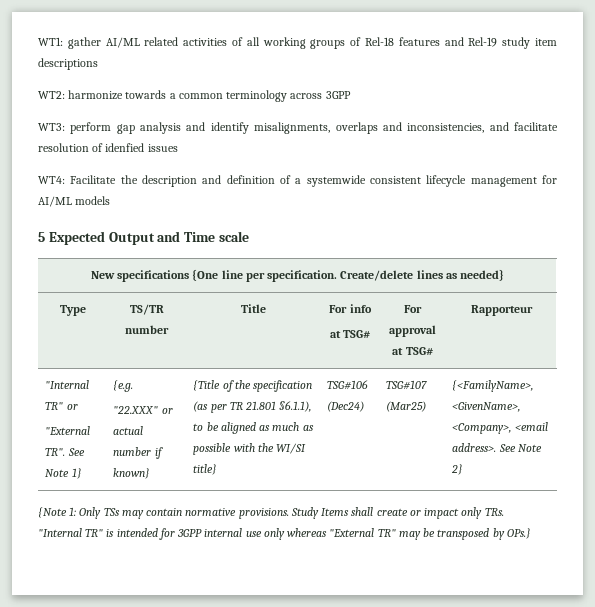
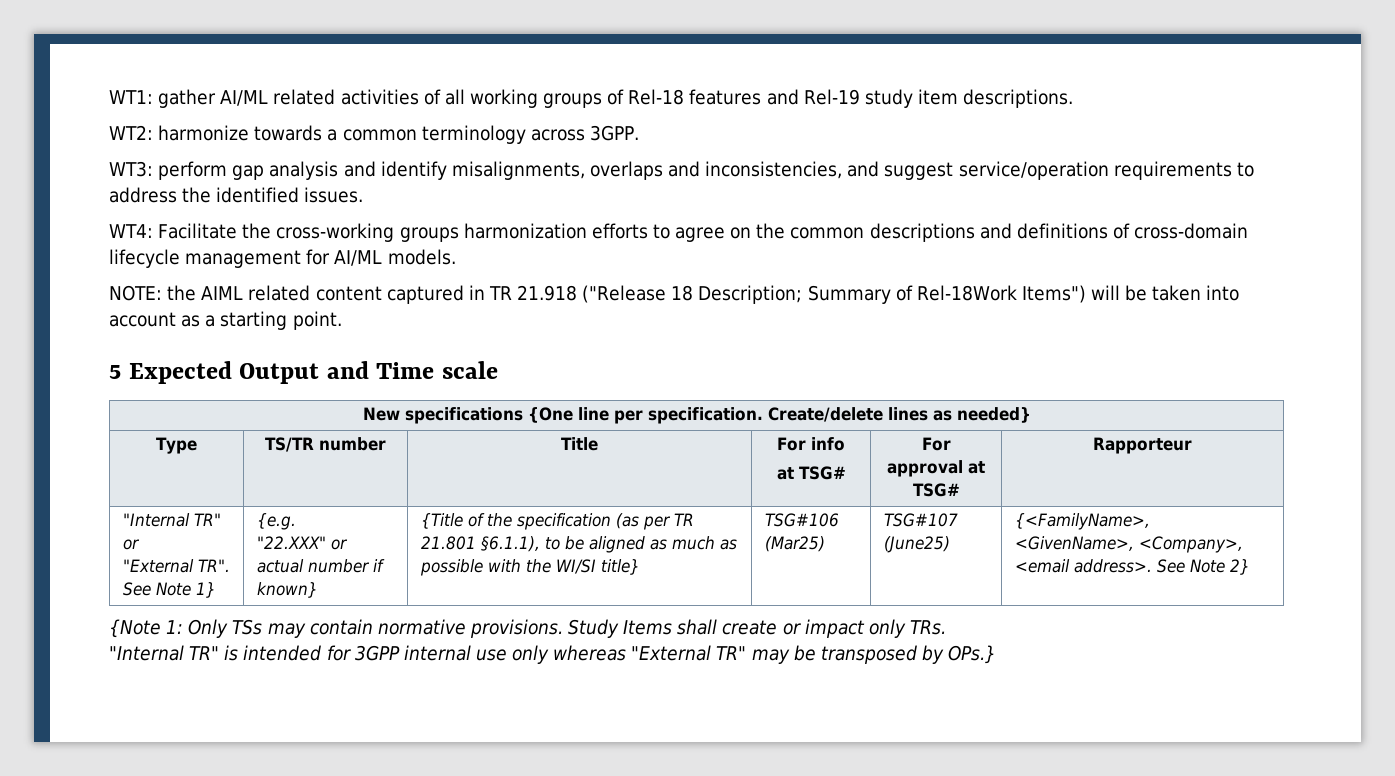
[38,58,98,70] descriptions -> [963,89,1074,108] descriptions.
[325,91,351,99] 3GPP -> [589,125,639,141] 3GPP.
[514,122,559,131] [38,143,178,152] [38,175,557,187] [38,196,111,207] facilitate resolution of idenfied issues // WT4: Facilitate the description and definition of a systemwide consistent lifecycle management for AI/ML models -> [884,161,1254,180] [109,187,364,203] [109,223,1249,242] [109,249,456,268] [109,285,1240,304] [109,311,342,330] suggest service/operation requirements to address the identified issues. // WT4: Facilitate the cross-working groups harmonization efforts to agree on the common descriptions and definitions of cross-domain lifecycle management for AI/ML models. // NOTE: the AIML related content captured in TR 21.918 ("Release 18 Description; Summary of Rel-18Work Items") will be taken into account as a starting point.
[327,401,365,412] (Dec24) -> [764,536,825,552] (Mar25)
[386,401,427,412] (Mar25) -> [883,536,950,553] (June25)

